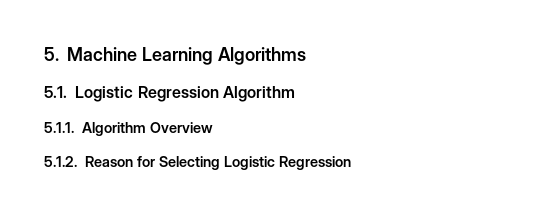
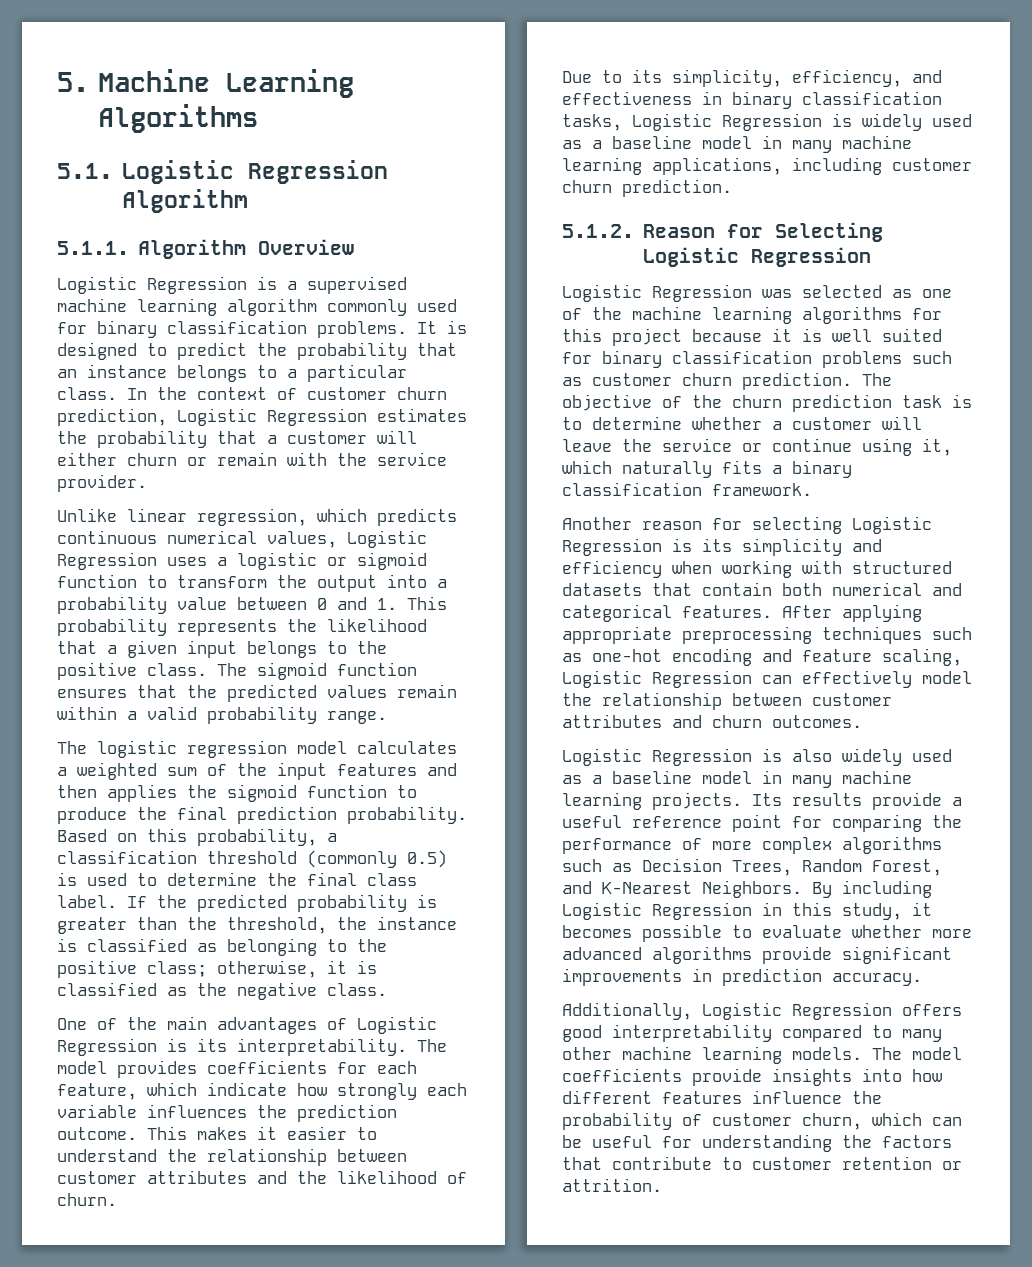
(214, 127) none -> [57,276,407,294] [57,298,457,316] [57,320,467,338] [57,342,457,360] [57,364,407,382] [57,387,447,400] [57,408,467,426] [57,430,417,448] [57,452,447,466] [57,474,147,492] [57,508,457,526] [57,530,427,548] [57,552,427,570] [57,574,447,592] [57,596,447,614] [57,618,427,636] [57,640,387,658] [57,662,417,680] [57,684,457,702] [57,706,387,724] [57,740,457,758] [57,762,457,780] [57,784,417,802] [57,806,467,824] [57,828,337,846] [57,850,447,868] [57,872,417,886] [57,894,437,912] [57,916,457,934] [57,938,387,956] [57,960,377,978] [57,982,387,1000] [57,1016,437,1034] [57,1038,447,1056] [57,1060,417,1078] [57,1082,467,1100] [57,1104,397,1122] [57,1126,377,1140] [57,1148,407,1166] [57,1170,467,1184] [57,1193,117,1206] [562,69,942,87] [562,91,942,109] [562,113,972,131] [562,135,912,153] [562,157,972,175] [562,179,732,197] // Logistic Regression is a supervised machine learning algorithm commonly used for binary classification problems. It is designed to predict the probability that an instance belongs to a particular class. In the context of customer churn prediction, Logistic Regression estimates the probability that a customer will either churn or remain with the service provider. // Unlike linear regression, which predicts continuous numerical values, Logistic Regression uses a logistic or sigmoid function to transform the output into a probability value between 0 and 1. This probability represents the likelihood that a given input belongs to the positive class. The sigmoid function ensures that the predicted values remain within a valid probability range. // The logistic regression model calculates a weighted sum of the input features and then applies the sigmoid function to produce the final prediction probability. Based on this probability, a classification threshold (commonly 0.5) is used to determine the final class label. If the predicted probability is greater than the threshold, the instance is classified as belonging to the positive class; otherwise, it is classified as the negative class. // One of the main advantages of Logistic Regression is its interpretability. The model provides coefficients for each feature, which indicate how strongly each variable influences the prediction outcome. This makes it easier to understand the relationship between customer attributes and the likelihood of churn. // Due to its simplicity, efficiency, and effectiveness in binary classification tasks, Logistic Regression is widely used as a baseline model in many machine learning applications, including customer churn prediction.
(351, 163) none -> [562,284,952,302] [562,306,942,324] [562,328,942,346] [562,350,952,368] [562,372,892,390] [562,394,972,412] [562,416,922,430] [562,438,952,456] [562,460,852,478] [562,482,812,496] [562,516,932,534] [562,538,882,556] [562,560,952,578] [562,582,962,596] [562,604,922,622] [562,626,972,644] [562,648,962,666] [562,670,972,688] [562,692,892,710] [562,714,862,728] [562,748,952,766] [562,770,912,788] [562,792,962,810] [562,814,962,832] [562,836,942,854] [562,858,942,876] [562,880,932,898] [562,902,932,920] [562,924,972,942] [562,946,952,964] [562,968,922,986] [562,1002,962,1020] [562,1024,942,1042] [562,1046,962,1064] [562,1068,942,1086] [562,1090,882,1104] [562,1112,962,1130] [562,1134,952,1152] [562,1156,962,1170] [562,1178,662,1192] // Logistic Regression was selected as one of the machine learning algorithms for this project because it is well suited for binary classification problems such as customer churn prediction. The objective of the churn prediction task is to determine whether a customer will leave the service or continue using it, which naturally fits a binary classification framework. // Another reason for selecting Logistic Regression is its simplicity and efficiency when working with structured datasets that contain both numerical and categorical features. After applying appropriate preprocessing techniques such as one-hot encoding and feature scaling, Logistic Regression can effectively model the relationship between customer attributes and churn outcomes. // Logistic Regression is also widely used as a baseline model in many machine learning projects. Its results provide a useful reference point for comparing the performance of more complex algorithms such as Decision Trees, Random Forest, and K-Nearest Neighbors. By including Logistic Regression in this study, it becomes possible to evaluate whether more advanced algorithms provide significant improvements in prediction accuracy. // Additionally, Logistic Regression offers good interpretability compared to many other machine learning models. The model coefficients provide insights into how different features influence the probability of customer churn, which can be useful for understanding the factors that contribute to customer retention or attrition.

